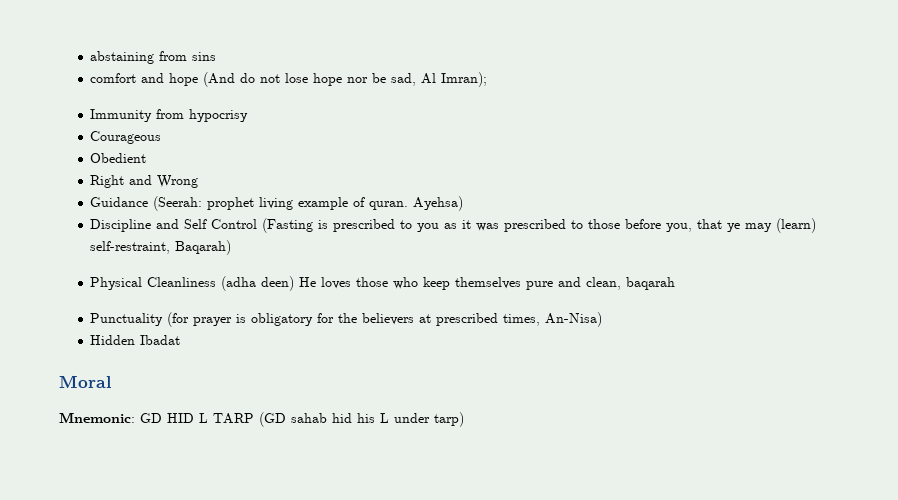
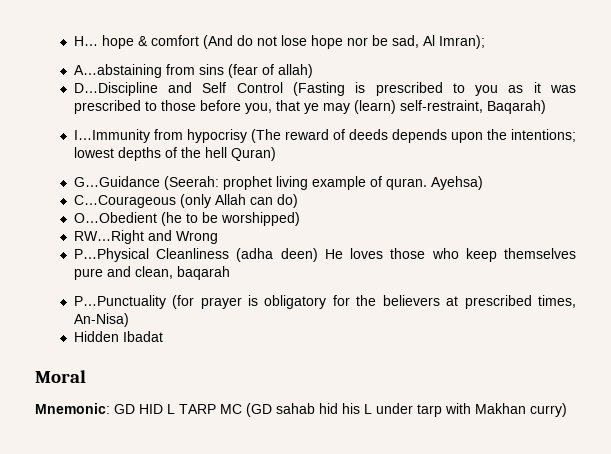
[90,51,217,64] [90,73,199,86] abstaining from sins // comfort and hope -> [73,35,199,49] H… hope & comfort
[90,109,249,122] [90,131,162,144] [90,153,147,163] [90,175,199,188] [90,196,464,211] [90,219,152,232] Immunity from hypocrisy // Courageous // Obedient // Right and Wrong // Guidance (Seerah: prophet living example of quran. Ayehsa) // Discipline -> [73,64,313,78] [73,82,158,96] A…abstaining from sins (fear of allah) // D…Discipline
[90,277,143,290] Physical -> [73,129,576,143] [73,147,276,161] [73,176,483,190] [73,194,298,208] [73,212,300,226] [73,230,218,244] [73,248,149,262] I…Immunity from hypocrisy (The reward of deeds depends upon the intentions; lowest depths of the hell Quran) // G…Guidance (Seerah: prophet living example of quran. Ayehsa) // C…Courageous (only Allah can do) // O…Obedient (he to be worshipped) // RW…Right and Wrong // P…Physical
[90,313,164,326] Punctuality -> [73,295,166,309] P…Punctuality
(254, 418) none -> [220,404,242,414] MC
[434,412,464,427] tarp) -> [417,403,567,417] tarp with Makhan curry)

